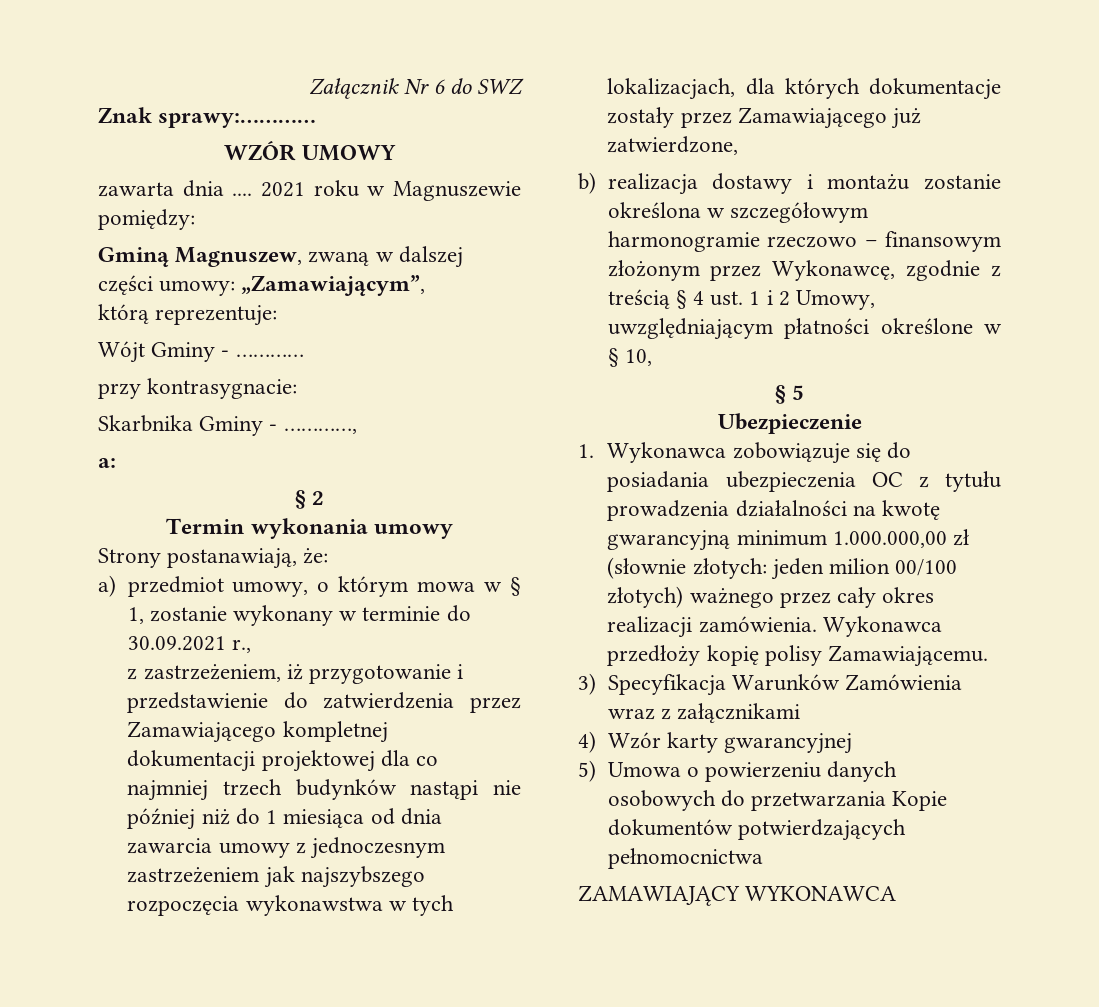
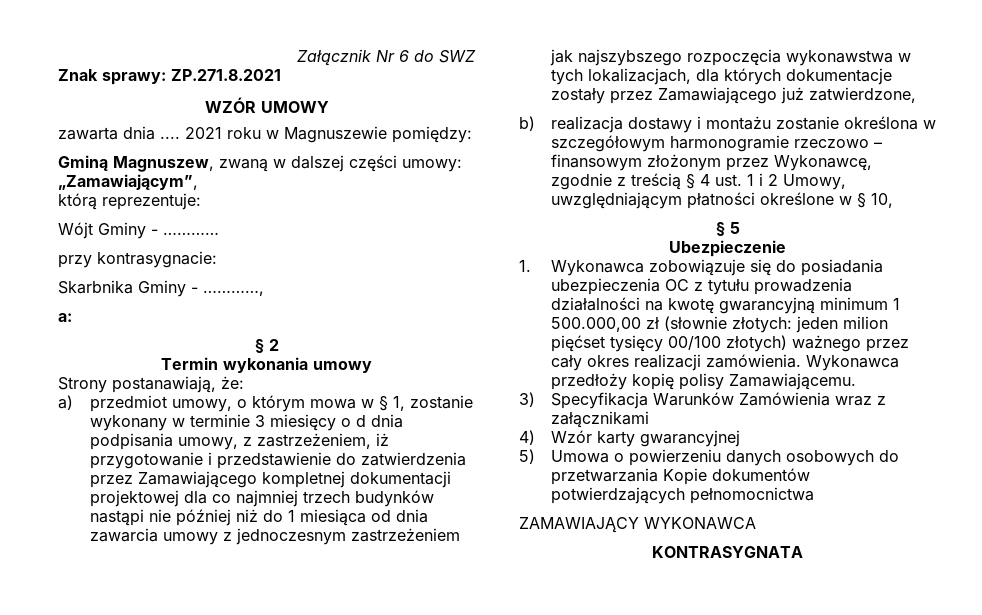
[158,113,317,128] sprawy:………… -> [102,69,281,85] sprawy: ZP.271.8.2021
[446,605,471,622] [127,636,251,653] do 30.09.2021 r., // -> [254,414,403,431] [89,433,238,450] 3 miesięcy o d dnia podpisania umowy,
[832,531,947,548] 1.000.000,00 -> [892,298,900,310] [550,317,641,332] 1 500.000,00
(891, 566) none -> [550,335,663,352] pięćset tysięcy
(897, 893) none -> [652,546,803,558] // KONTRASYGNATA

